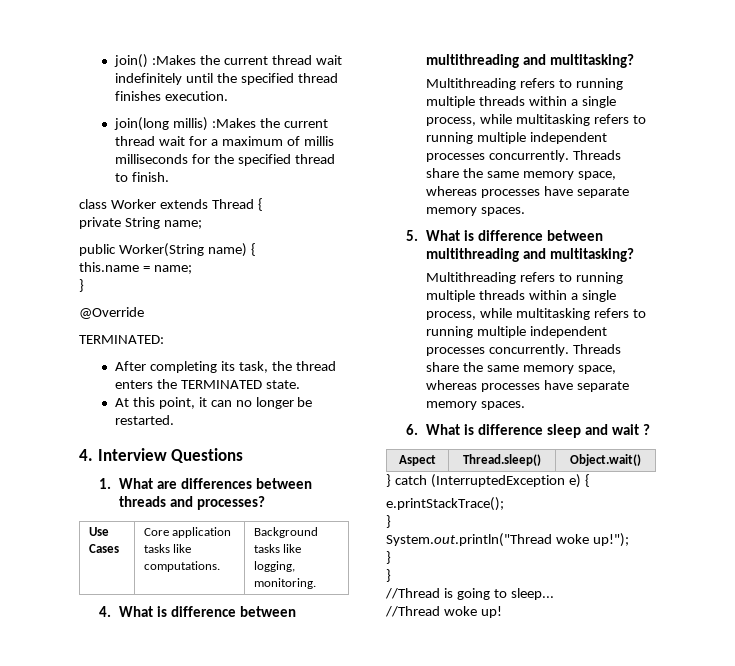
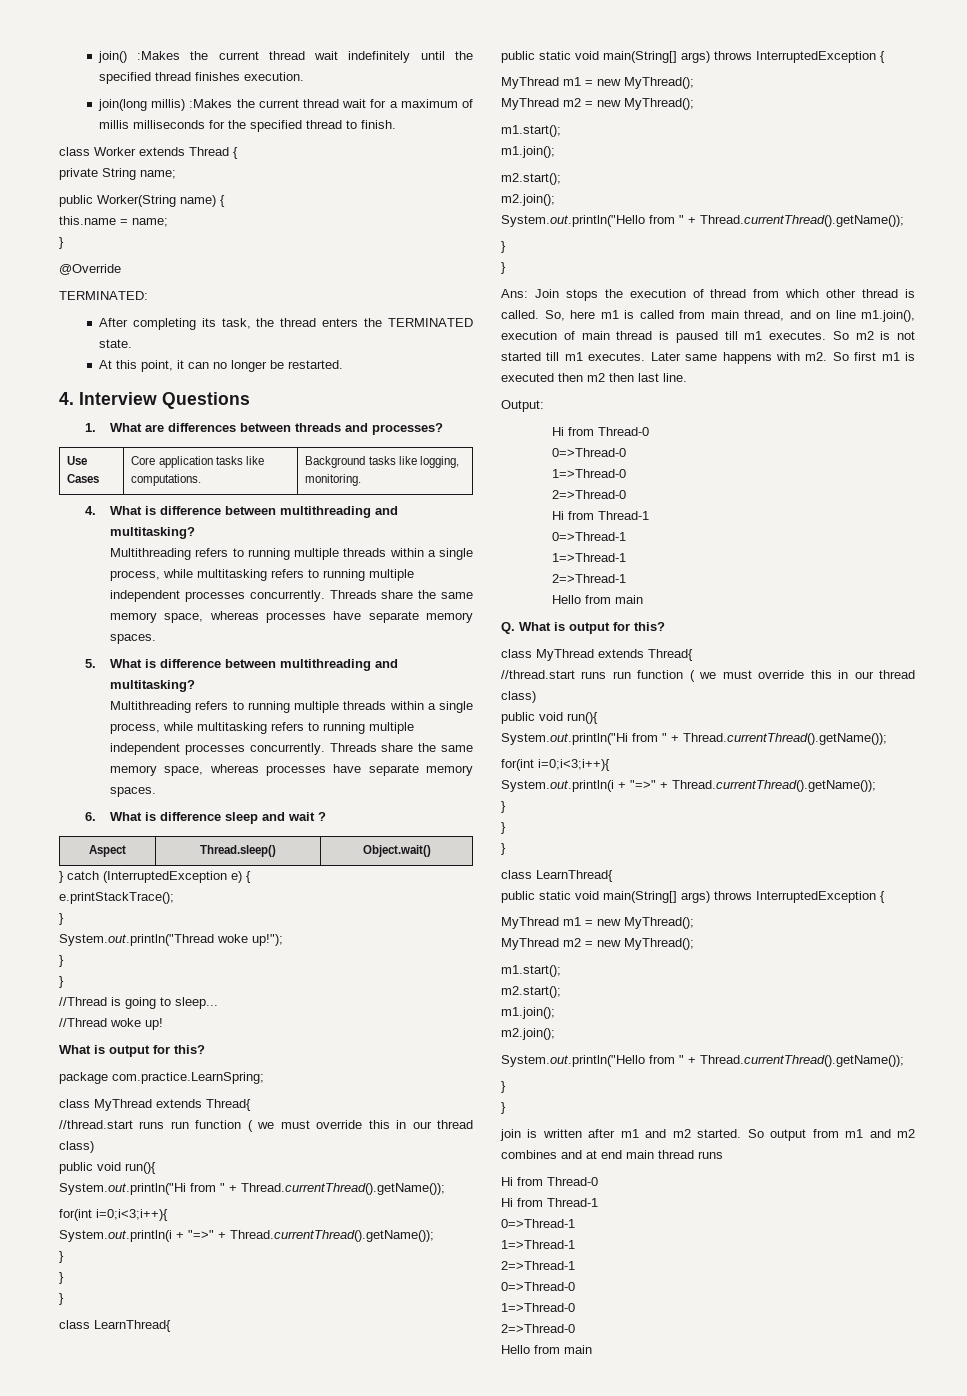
(502, 612) none -> [59,1045,205,1057] [59,1072,264,1084] [59,1099,251,1111] [59,1120,473,1132] [59,1141,94,1153] [59,1162,156,1174] [59,1183,445,1195] [59,1209,168,1221] [59,1230,434,1242] [59,1251,64,1263] [59,1272,64,1284] [59,1293,64,1305] [59,1320,171,1332] [501,51,885,63] [501,77,694,89] [501,98,694,110] [501,125,561,137] [501,146,555,158] [501,173,561,185] [501,194,555,206] [501,215,904,227] [501,241,506,253] [501,262,506,274] [501,289,916,301] [501,310,915,322] [501,331,915,343] [501,352,916,364] [501,373,687,382] [501,400,544,412] [552,427,650,436] [552,448,627,457] [552,469,627,478] [552,490,627,499] [552,511,650,520] [552,532,627,541] [552,553,627,562] [552,574,627,583] [552,595,644,604] [501,622,665,634] [501,649,693,661] [501,670,915,682] [501,691,536,703] [501,712,598,724] [501,733,887,745] [501,759,610,771] [501,780,876,792] [501,801,506,813] [501,822,506,834] [501,843,506,855] [501,870,613,882] [501,891,885,903] [501,917,694,929] [501,938,694,950] [501,965,561,977] [501,986,561,998] [501,1007,555,1019] [501,1028,555,1040] [501,1055,904,1067] [501,1081,506,1093] [501,1102,506,1114] [500,1129,915,1141] [501,1150,723,1159] [501,1177,598,1186] [501,1198,598,1207] [501,1219,575,1228] [501,1240,575,1249] [501,1261,575,1270] [501,1282,575,1291] [501,1303,575,1312] [501,1324,575,1333] [501,1345,592,1354] // What is output for this? // package com.practice.LearnSpring; // class MyThread extends Thread{ // //thread.start runs run function ( we must override this in our thread class) // public void run(){ // System.out.println("Hi from " + Thread.currentThread().getName()); // for(int i=0;i<3;i++){ // System.out.println(i + "=>" + Thread.currentThread().getName()); // } // } // } // class LearnThread{ // public static void main(String[] args) throws InterruptedException { // MyThread m1 = new MyThread(); // MyThread m2 = new MyThread(); // m1.start(); // m1.join(); // m2.start(); // m2.join(); // System.out.println("Hello from " + Thread.currentThread().getName()); // } // } // Ans: Join stops the execution of thread from which other thread is called. So, here m1 is called from main thread, and on line m1.join(), execution of main thread is paused till m1 executes. So m2 is not started till m1 executes. Later same happens with m2. So first m1 is executed then m2 then last line. // Output: // Hi from Thread-0 // 0=>Thread-0 // 1=>Thread-0 // 2=>Thread-0 // Hi from Thread-1 // 0=>Thread-1 // 1=>Thread-1 // 2=>Thread-1 // Hello from main // Q. What is output for this? // class MyThread extends Thread{ // //thread.start runs run function ( we must override this in our thread class) // public void run(){ // System.out.println("Hi from " + Thread.currentThread().getName()); // for(int i=0;i<3;i++){ // System.out.println(i + "=>" + Thread.currentThread().getName()); // } // } // } // class LearnThread{ // public static void main(String[] args) throws InterruptedException { // MyThread m1 = new MyThread(); // MyThread m2 = new MyThread(); // m1.start(); // m2.start(); // m1.join(); // m2.join(); // System.out.println("Hello from " + Thread.currentThread().getName()); // } // } // join is written after m1 and m2 started. So output from m1 and m2 combines and at end main thread runs // Hi from Thread-0 // Hi from Thread-1 // 0=>Thread-1 // 1=>Thread-1 // 2=>Thread-1 // 0=>Thread-0 // 1=>Thread-0 // 2=>Thread-0 // Hello from main

